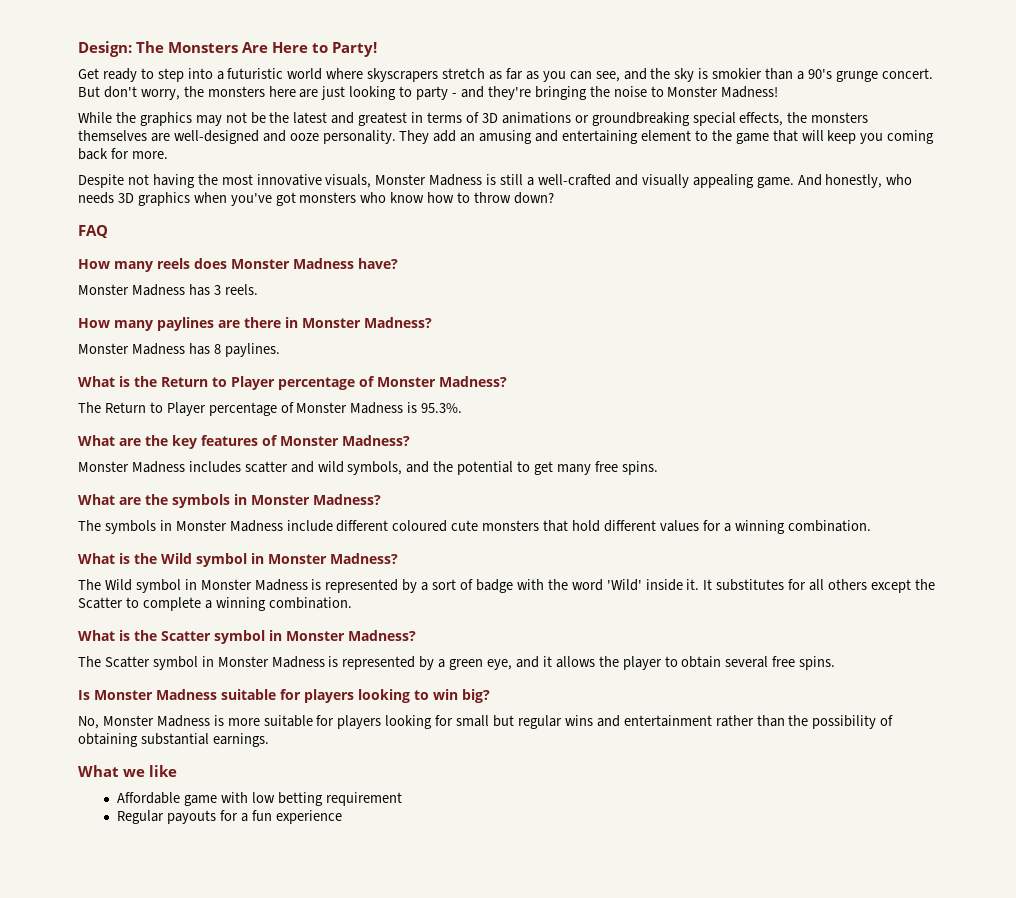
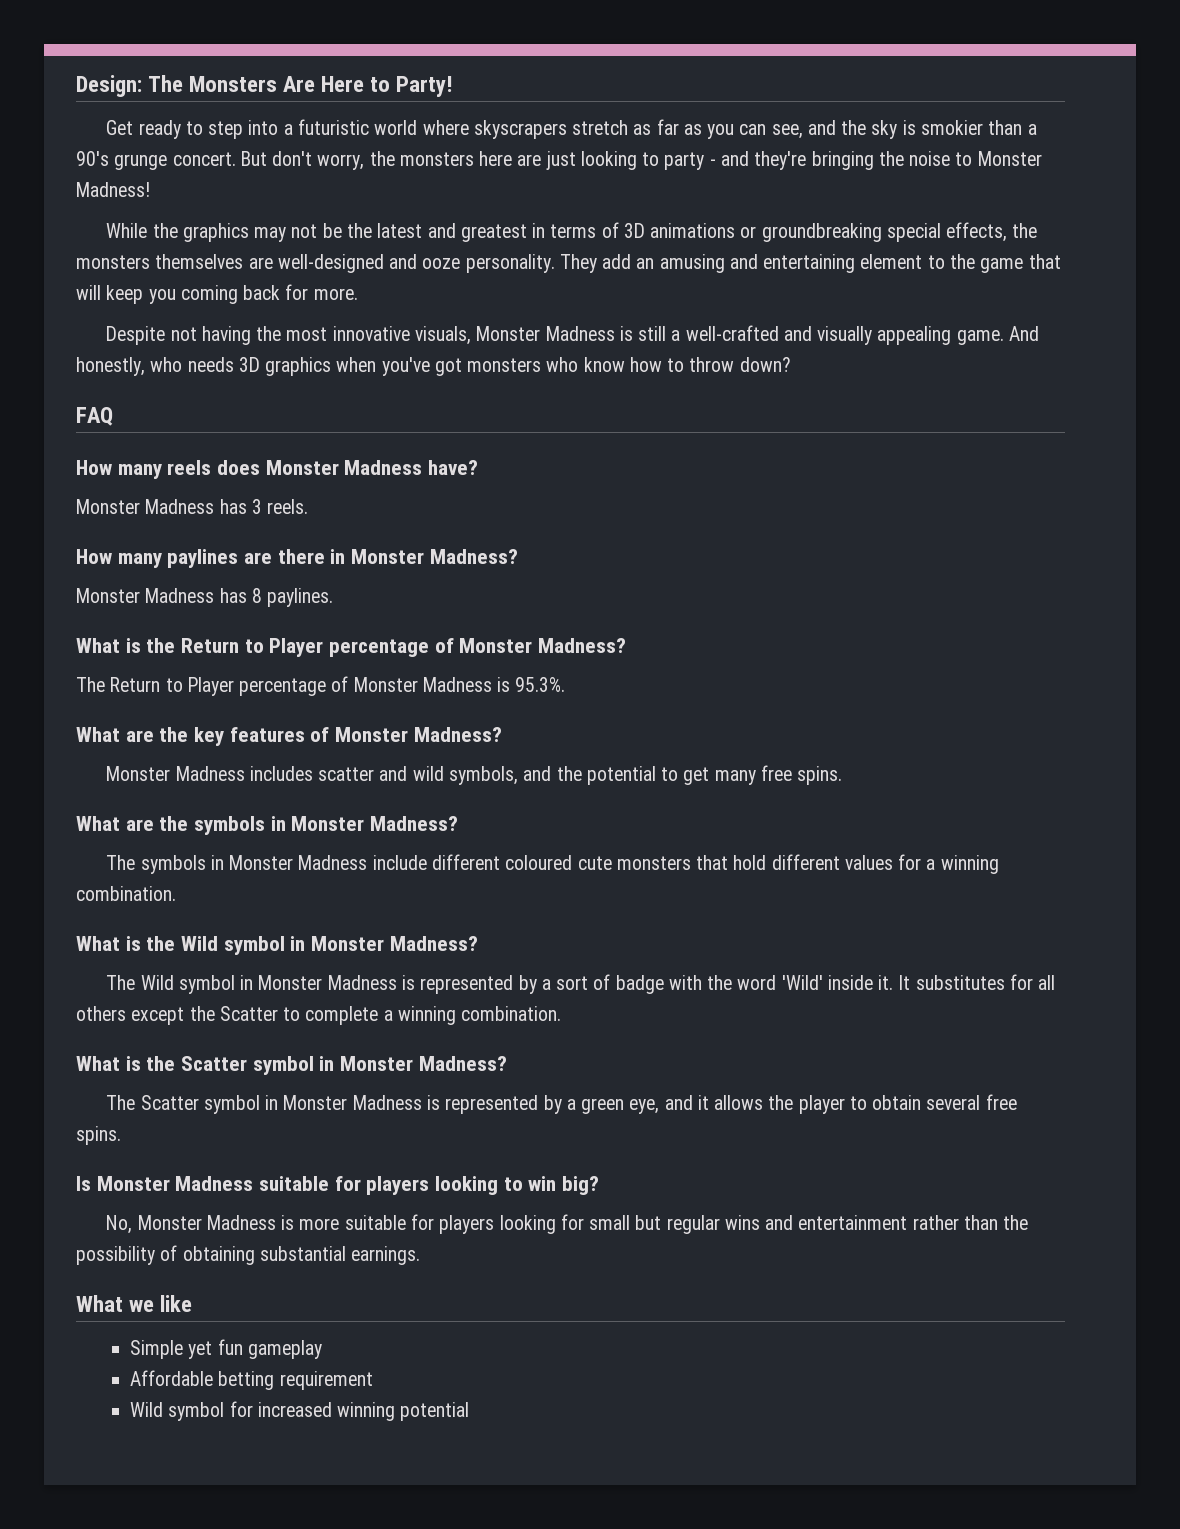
[117,792,402,806] [117,810,342,824] Affordable game with low betting requirement // Regular payouts for a fun experience -> [129,1339,322,1359] [129,1370,373,1390] [129,1401,470,1421] Simple yet fun gameplay // Affordable betting requirement // Wild symbol for increased winning potential

